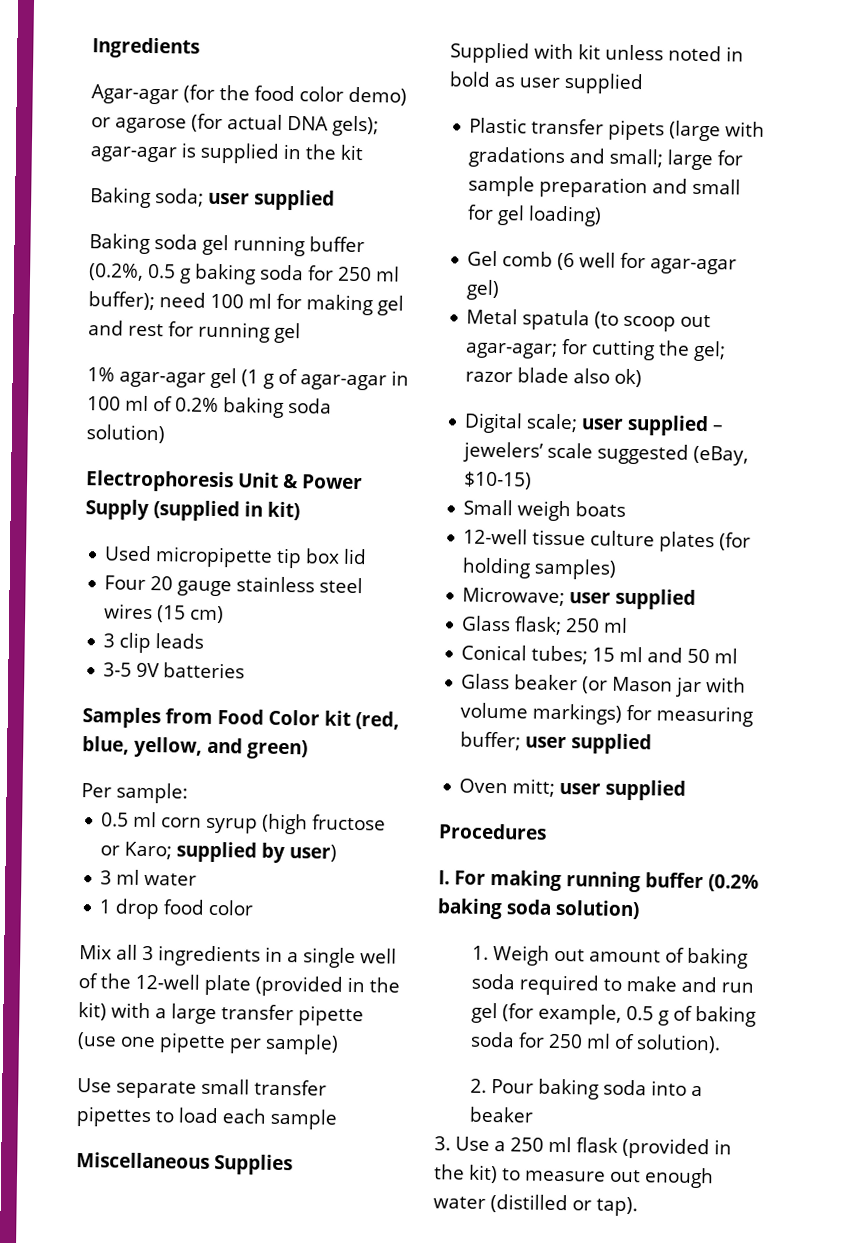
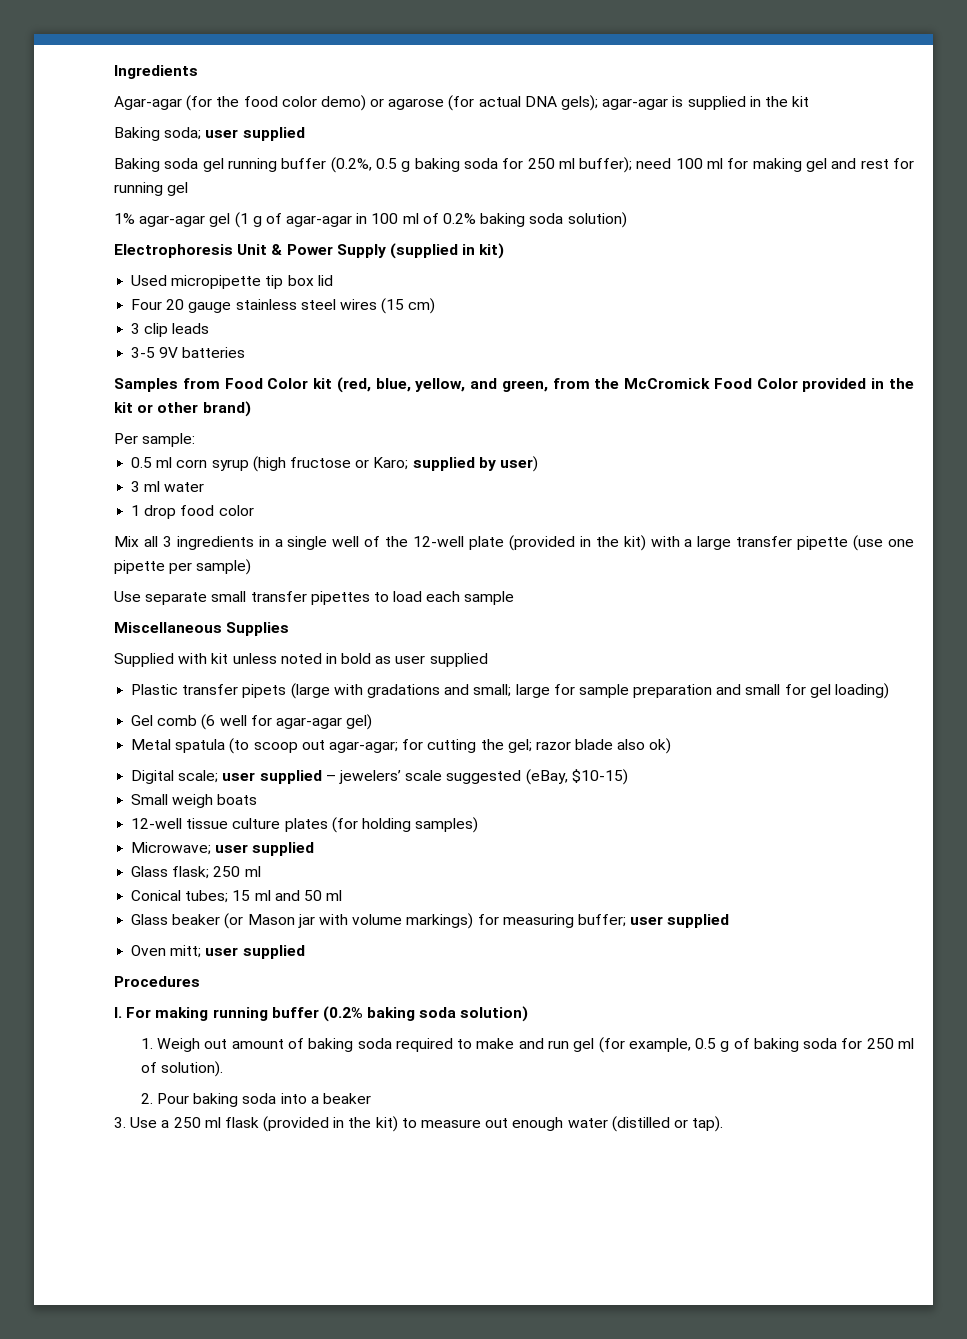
[246,739,308,760] green) -> [501,378,914,392] [114,401,251,417] green, from the McCromick Food Color provided in the kit or other brand)

